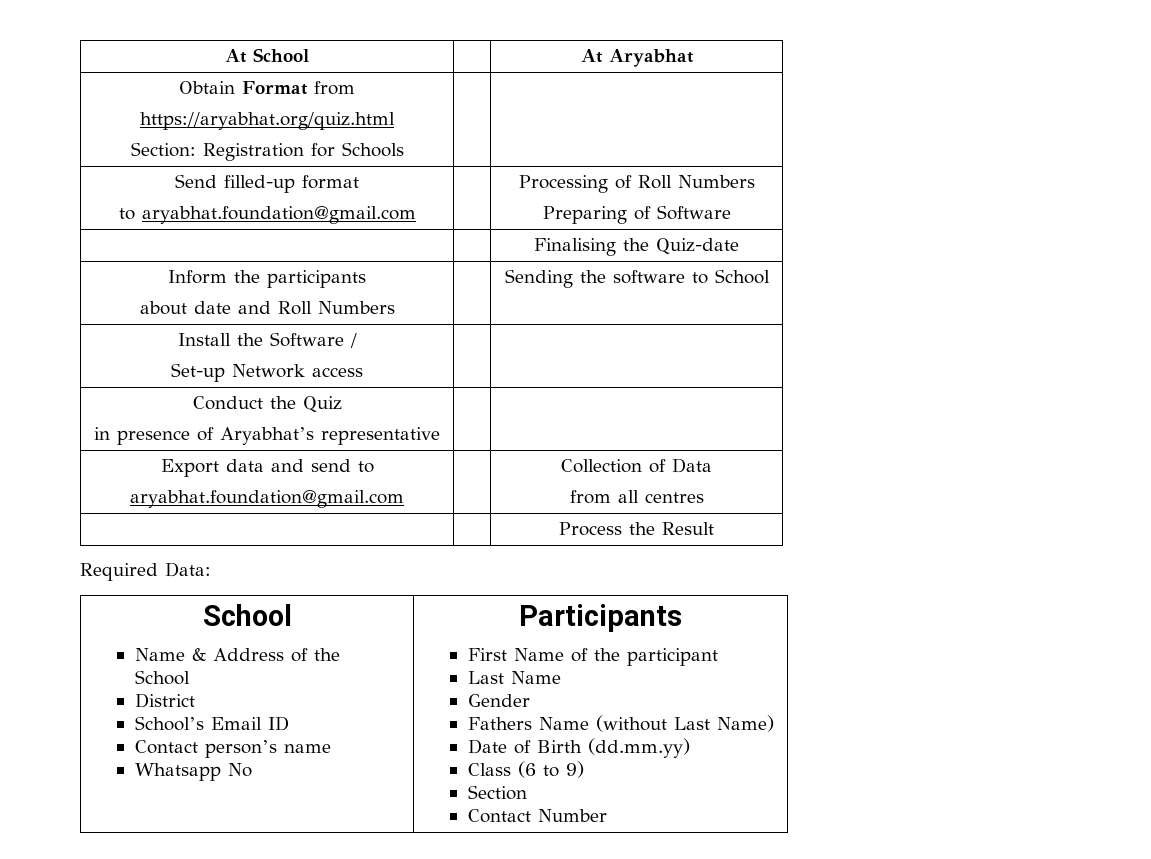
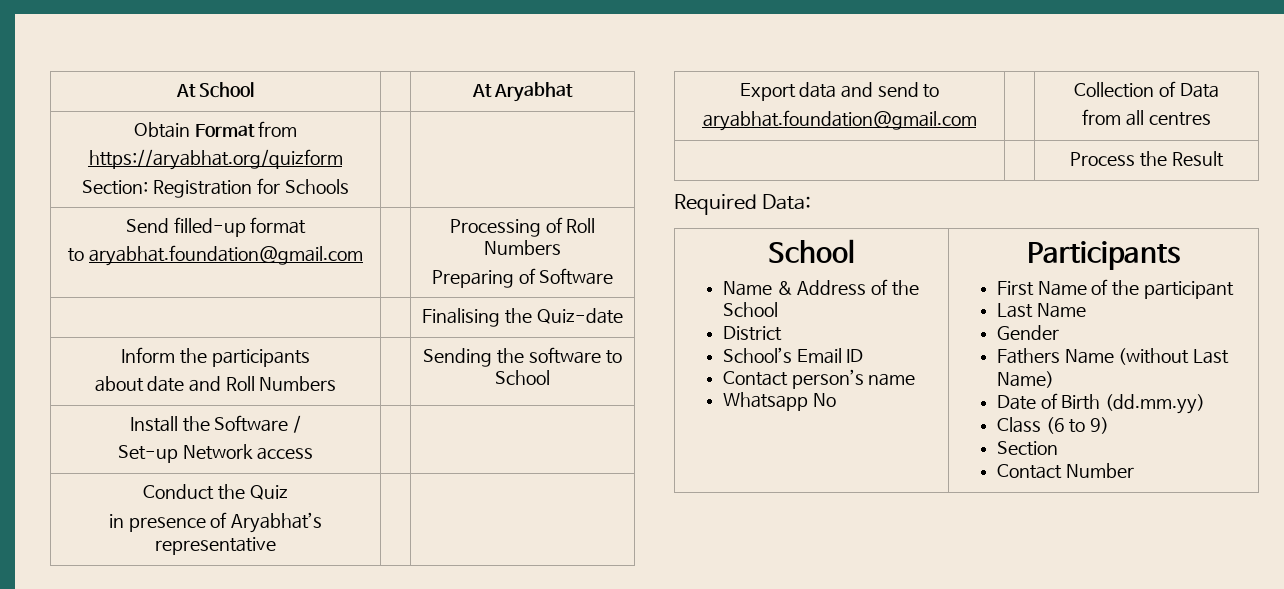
[140,112,395,130] https://aryabhat.org/quiz.html -> [88,149,343,170] https://aryabhat.org/quizform

